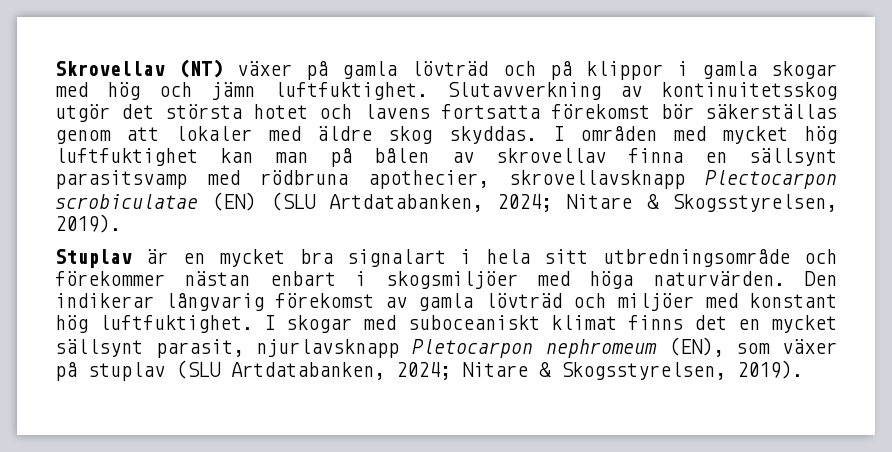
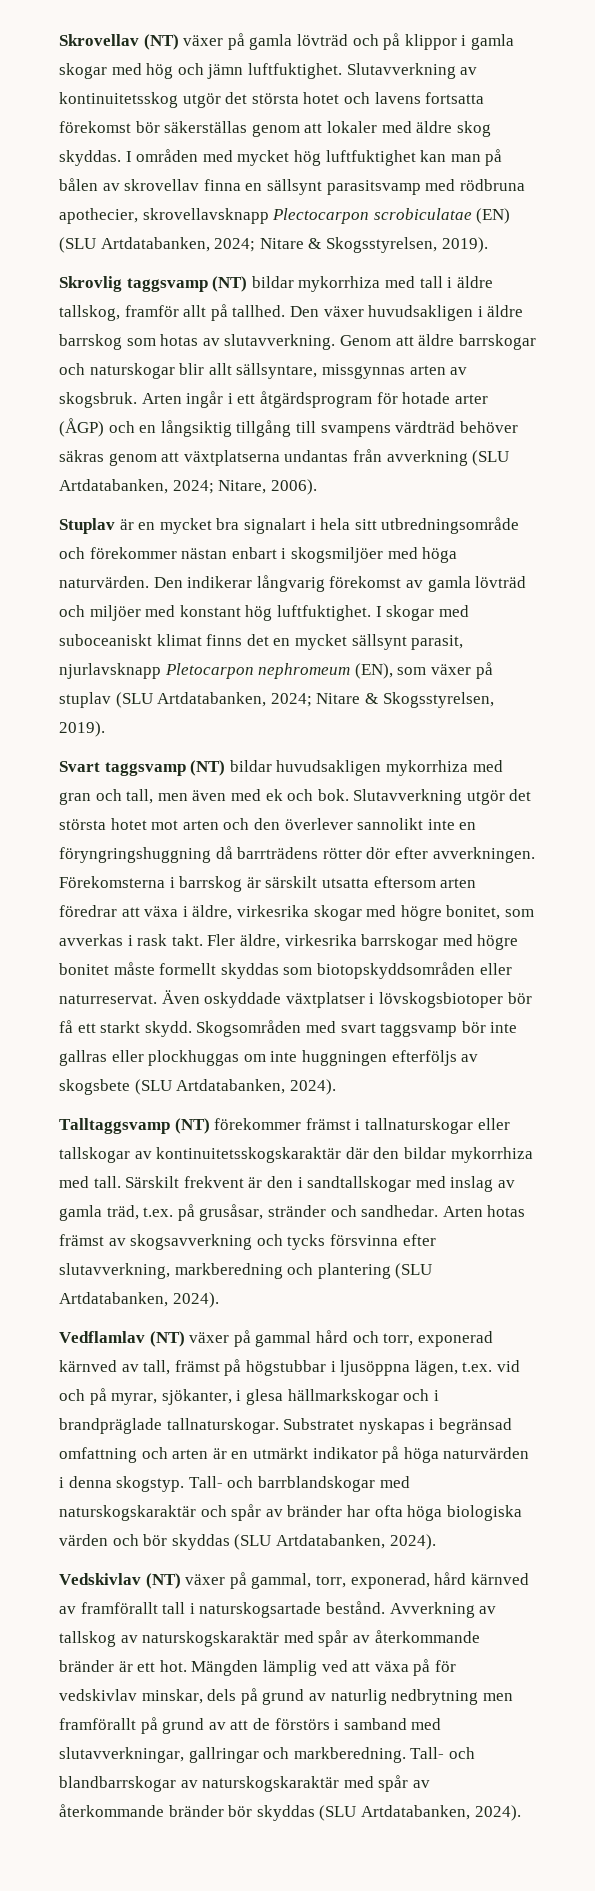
(121, 223) none -> [59,276,493,292] [59,304,524,321] [59,334,536,350] [59,363,468,379] [59,391,488,408] [59,418,518,437] [59,449,510,466] [59,479,317,495] // Skrovlig taggsvamp (NT) bildar mykorrhiza med tall i äldre tallskog, framför allt på tallhed. Den växer huvudsakligen i äldre barrskog som hotas av slutavverkning. Genom att äldre barrskogar och naturskogar blir allt sällsyntare, missgynnas arten av skogsbruk. Arten ingår i ett åtgärdsprogram för hotade arter (ÅGP) och en långsiktig tillgång till svampens värdträd behöver säkras genom att växtplatserna undantas från avverkning (SLU Artdatabanken, 2024; Nitare, 2006).
(803, 369) none -> [59,760,503,776] [59,789,532,805] [59,818,477,830] [59,846,535,863] [59,876,477,892] [59,905,534,921] [59,934,519,950] [59,962,512,979] [59,990,532,1008] [59,1020,518,1037] [59,1050,479,1066] [59,1079,336,1095] [59,1118,510,1134] [59,1147,533,1163] [59,1176,515,1192] [59,1204,526,1221] [59,1234,436,1250] [59,1263,433,1279] [59,1292,219,1308] [59,1330,493,1347] [59,1359,520,1376] [59,1388,439,1405] [59,1418,512,1434] [59,1446,530,1463] [59,1476,410,1492] [59,1504,522,1521] [59,1534,436,1550] [59,1572,529,1589] [59,1601,497,1618] [59,1630,480,1647] [59,1659,456,1676] [59,1688,513,1705] [59,1717,442,1734] [59,1747,475,1763] [59,1775,430,1792] [59,1804,521,1821] // Svart taggsvamp (NT) bildar huvudsakligen mykorrhiza med gran och tall, men även med ek och bok. Slutavverkning utgör det största hotet mot arten och den överlever sannolikt inte en föryngringshuggning då barrträdens rötter dör efter avverkningen. Förekomsterna i barrskog är särskilt utsatta eftersom arten föredrar att växa i äldre, virkesrika skogar med högre bonitet, som avverkas i rask takt. Fler äldre, virkesrika barrskogar med högre bonitet måste formellt skyddas som biotopskyddsområden eller naturreservat. Även oskyddade växtplatser i lövskogsbiotoper bör få ett starkt skydd. Skogsområden med svart taggsvamp bör inte gallras eller plockhuggas om inte huggningen efterföljs av skogsbete (SLU Artdatabanken, 2024). // Talltaggsvamp (NT) förekommer främst i tallnaturskogar eller tallskogar av kontinuitetsskogskaraktär där den bildar mykorrhiza med tall. Särskilt frekvent är den i sandtallskogar med inslag av gamla träd, t.ex. på grusåsar, stränder och sandhedar. Arten hotas främst av skogsavverkning och tycks försvinna efter slutavverkning, markberedning och plantering (SLU Artdatabanken, 2024). // Vedflamlav (NT) växer på gammal hård och torr, exponerad kärnved av tall, främst på högstubbar i ljusöppna lägen, t.ex. vid och på myrar, sjökanter, i glesa hällmarkskogar och i brandpräglade tallnaturskogar. Substratet nyskapas i begränsad omfattning och arten är en utmärkt indikator på höga naturvärden i denna skogstyp. Tall- och barrblandskogar med naturskogskaraktär och spår av bränder har ofta höga biologiska värden och bör skyddas (SLU Artdatabanken, 2024). // Vedskivlav (NT) växer på gammal, torr, exponerad, hård kärnved av framförallt tall i naturskogsartade bestånd. Avverkning av tallskog av naturskogskaraktär med spår av återkommande bränder är ett hot. Mängden lämplig ved att växa på för vedskivlav minskar, dels på grund av naturlig nedbrytning men framförallt på grund av att de förstörs i samband med slutavverkningar, gallringar och markberedning. Tall- och blandbarrskogar av naturskogskaraktär med spår av återkommande bränder bör skyddas (SLU Artdatabanken, 2024).

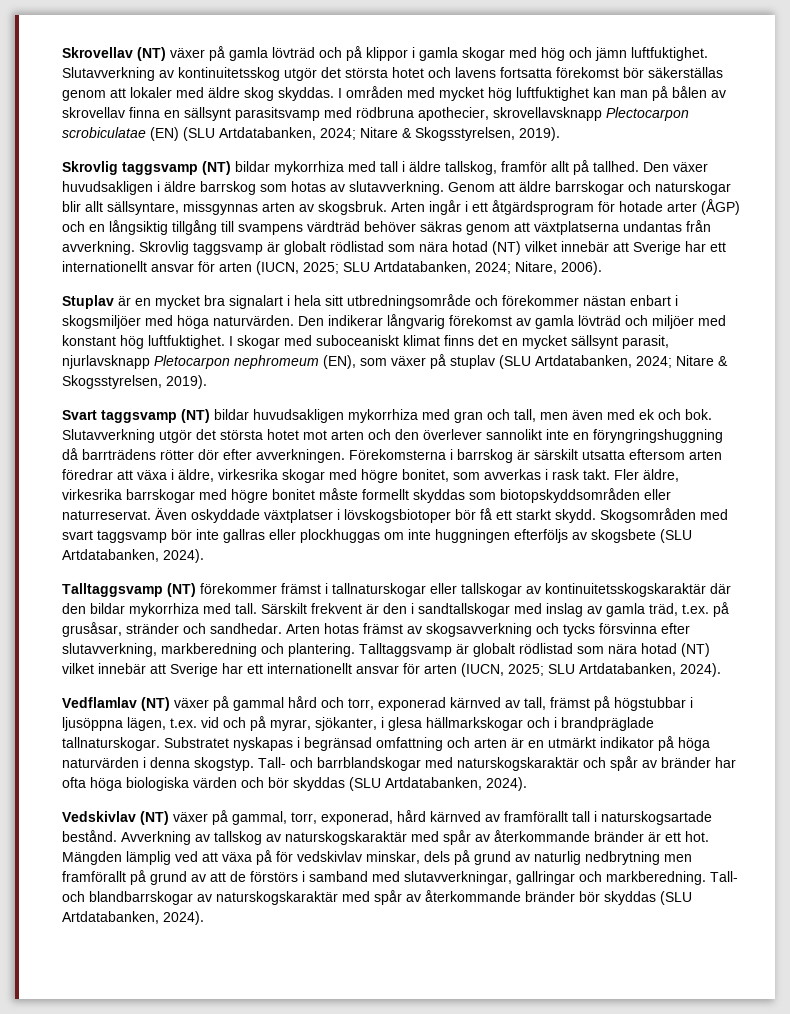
[386,450,510,466] avverkning (SLU -> [62,241,726,255] [62,261,370,275] avverkning. Skrovlig taggsvamp är globalt rödlistad som nära hotad (NT) vilket innebär att Sverige har ett internationellt ansvar för arten (IUCN, 2025; SLU
[317,1263,433,1279] plantering (SLU -> [288,643,710,657] [62,663,575,677] plantering. Talltaggsvamp är globalt rödlistad som nära hotad (NT) vilket innebär att Sverige har ett internationellt ansvar för arten (IUCN, 2025; SLU

